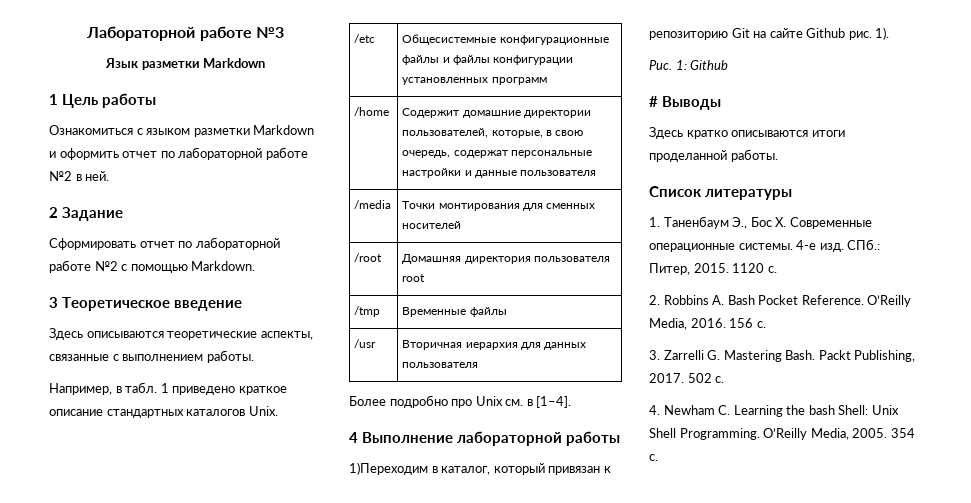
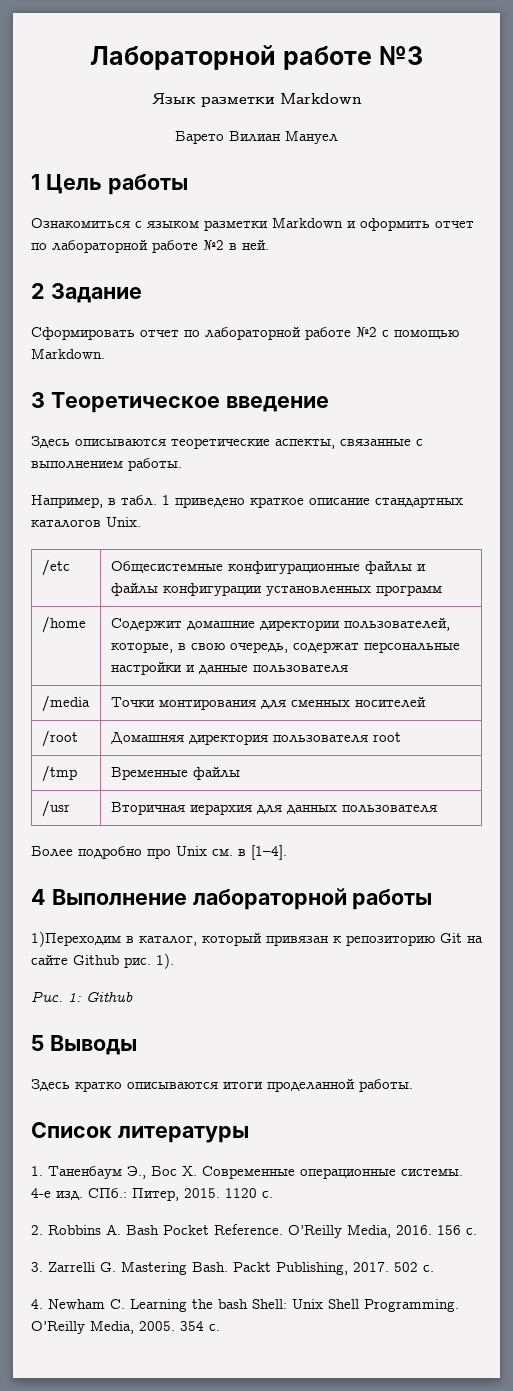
(266, 63) none -> [175,130,338,144] // Барето Вилиан Мануел
[649,96,658,107] # -> [31,1035,44,1051] 5

